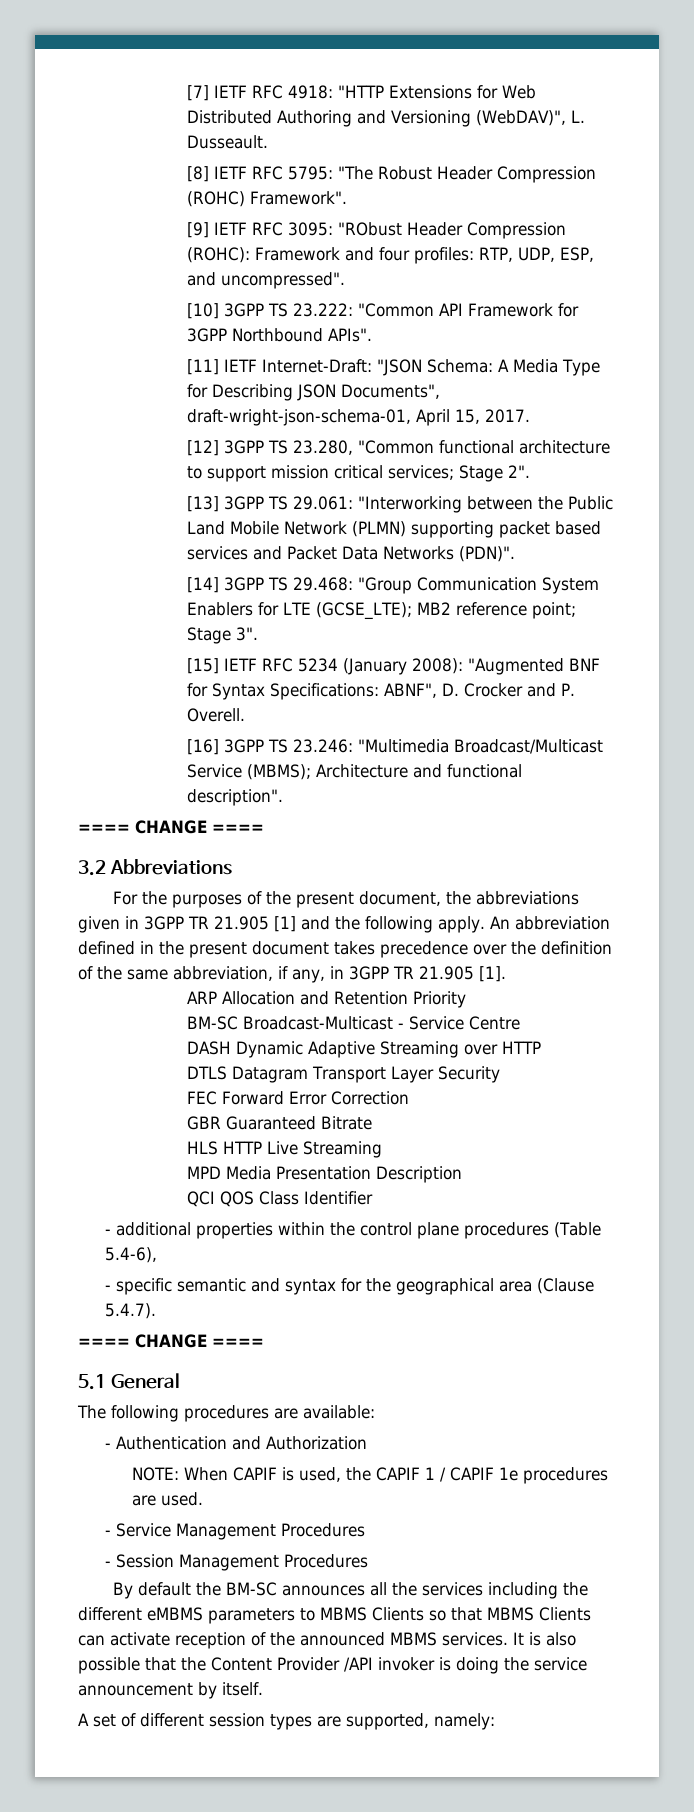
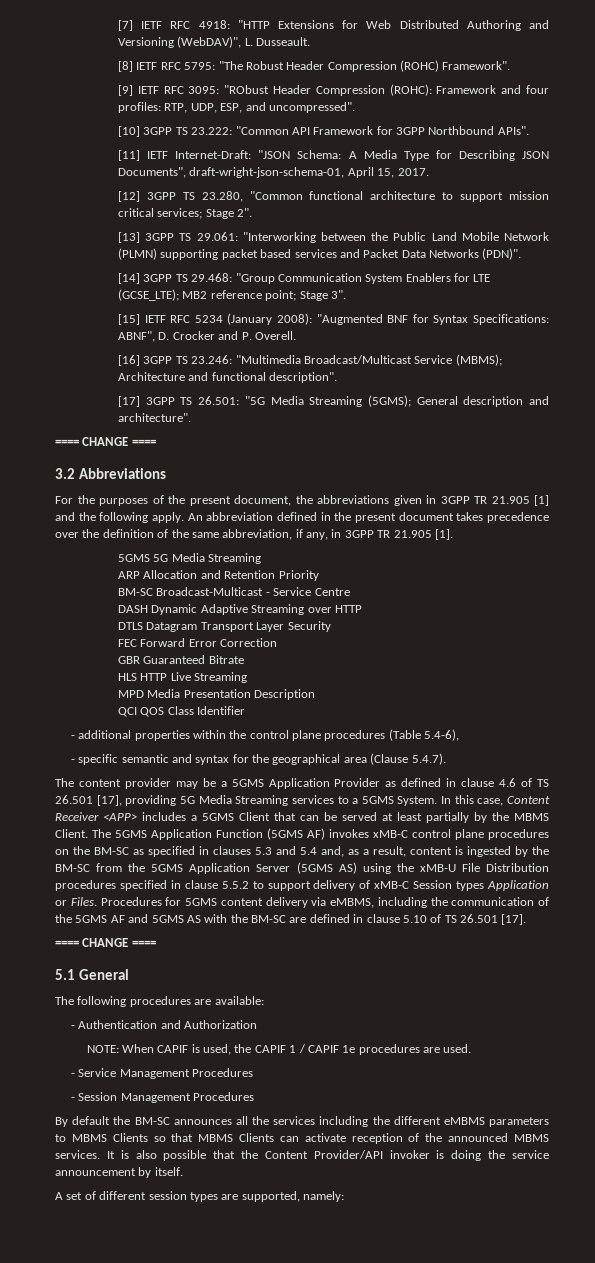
(283, 797) none -> [117,395,549,407] [117,413,191,422] // [17] 3GPP TS 26.501: "5G Media Streaming (5GMS); General description and architecture".
(506, 974) none -> [117,553,262,564] // 5GMS 5G Media Streaming
(157, 1311) none -> [55,778,549,789] [55,795,551,806] [55,812,549,823] [55,828,549,840] [55,846,549,857] [55,862,549,874] [55,880,549,891] [55,897,549,908] [55,914,527,925] // The content provider may be a 5GMS Application Provider as defined in clause 4.6 of TS 26.501 [17], providing 5G Media Streaming services to a 5GMS System. In this case, Content Receiver <APP> includes a 5GMS Client that can be served at least partially by the MBMS Client. The 5GMS Application Function (5GMS AF) invokes xMB-C control plane procedures on the BM-SC as specified in clauses 5.3 and 5.4 and, as a result, content is ingested by the BM-SC from the 5GMS Application Server (5GMS AS) using the xMB-U File Distribution procedures specified in clause 5.5.2 to support delivery of xMB-C Session types Application or Files. Procedures for 5GMS content delivery via eMBMS, including the communication of the 5GMS AF and 5GMS AS with the BM-SC are defined in clause 5.10 of TS 26.501 [17].
[277,1657,373,1672] Provider /API -> [313,1150,383,1159] Provider/API

